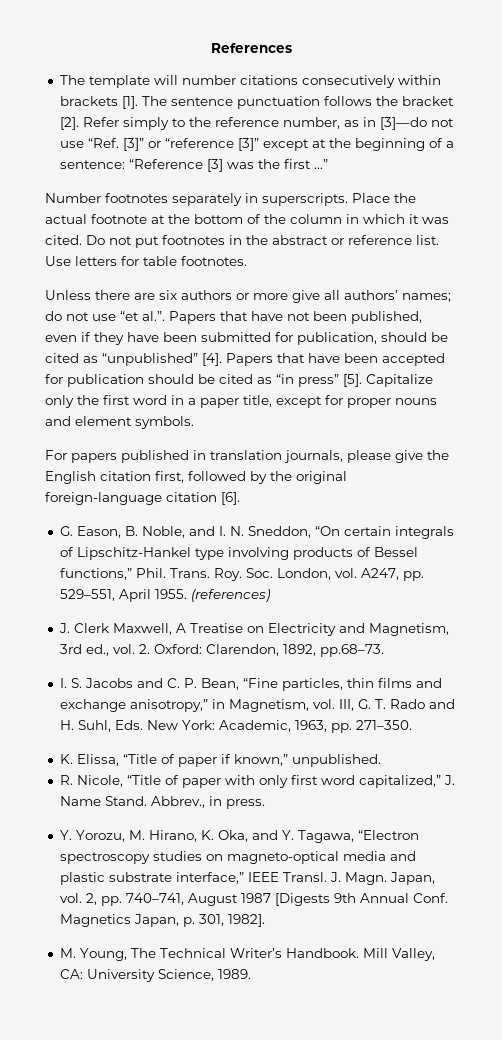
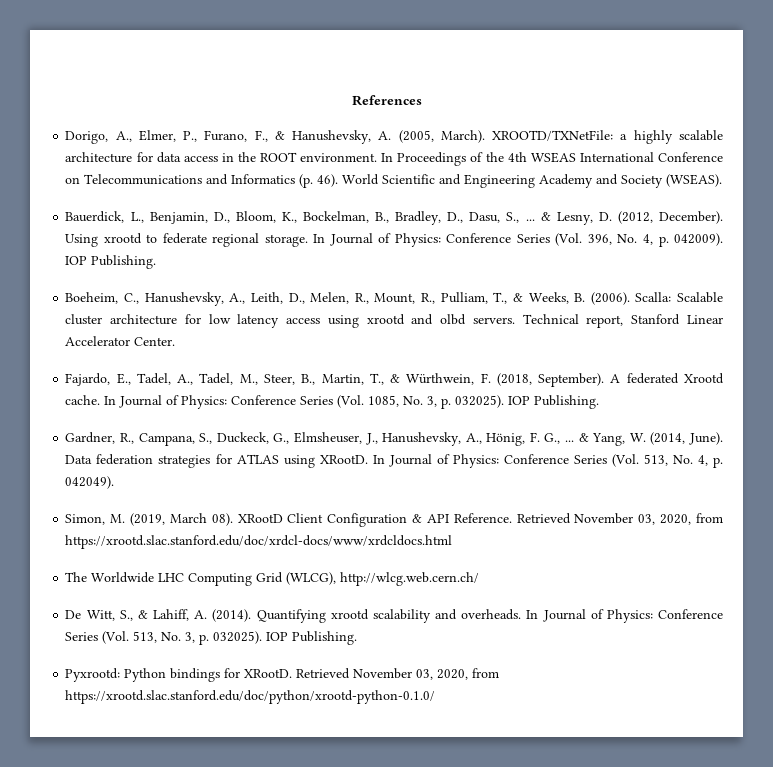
[59,75,441,88] [59,96,454,109] [59,117,454,130] [59,138,454,151] [59,159,328,172] [45,193,416,206] [45,214,449,224] [45,235,439,248] [45,256,247,266] [45,290,451,303] [45,311,422,324] [45,332,448,345] [45,353,445,366] [45,374,433,387] [45,395,437,408] [45,416,194,429] [45,450,449,463] [45,471,347,484] [45,492,240,505] [59,526,454,539] [59,547,418,560] [59,568,424,581] [59,589,270,602] [58,623,449,636] [59,644,384,657] [59,678,442,691] [59,699,455,712] [59,720,412,733] [59,754,381,767] [59,775,455,788] [59,796,265,809] [59,830,419,843] [59,851,416,864] [59,872,435,885] [59,893,448,906] [59,914,265,927] [59,948,435,961] [59,969,251,982] The template will number citations consecutively within brackets [1]. The sentence punctuation follows the bracket [2]. Refer simply to the reference number, as in [3]—do not use “Ref. [3]” or “reference [3]” except at the beginning of a sentence: “Reference [3] was the first ...” // Number footnotes separately in superscripts. Place the actual footnote at the bottom of the column in which it was cited. Do not put footnotes in the abstract or reference list. Use letters for table footnotes. // Unless there are six authors or more give all authors’ names; do not use “et al.”. Papers that have not been published, even if they have been submitted for publication, should be cited as “unpublished” [4]. Papers that have been accepted for publication should be cited as “in press” [5]. Capitalize only the first word in a paper title, except for proper nouns and element symbols. // For papers published in translation journals, please give the English citation first, followed by the original foreign-language citation [6]. // G. Eason, B. Noble, and I. N. Sneddon, “On certain integrals of Lipschitz-Hankel type involving products of Bessel functions,” Phil. Trans. Roy. Soc. London, vol. A247, pp. 529–551, April 1955. (references) // J. Clerk Maxwell, A Treatise on Electricity and Magnetism, 3rd ed., vol. 2. Oxford: Clarendon, 1892, pp.68–73. // I. S. Jacobs and C. P. Bean, “Fine particles, thin films and exchange anisotropy,” in Magnetism, vol. III, G. T. Rado and H. Suhl, Eds. New York: Academic, 1963, pp. 271–350. // K. Elissa, “Title of paper if known,” unpublished. // R. Nicole, “Title of paper with only first word capitalized,” J. Name Stand. Abbrev., in press. // Y. Yorozu, M. Hirano, K. Oka, and Y. Tagawa, “Electron spectroscopy studies on magneto-optical media and plastic substrate interface,” IEEE Transl. J. Magn. Japan, vol. 2, pp. 740–741, August 1987 [Digests 9th Annual Conf. Magnetics Japan, p. 301, 1982]. // M. Young, The Technical Writer’s Handbook. Mill Valley, CA: University Science, 1989. -> [65,130,724,144] [65,152,724,166] [65,174,723,188] [65,211,724,225] [65,233,723,247] [65,255,157,269] [65,292,723,306] [65,314,724,328] [65,336,176,346] [65,373,724,387] [65,395,600,409] [65,432,723,446] [65,454,723,468] [65,476,115,489] [65,513,723,527] [65,535,453,549] [65,572,480,586] [65,609,724,623] [65,631,358,645] [65,668,500,682] [65,690,436,704] Dorigo, A., Elmer, P., Furano, F., & Hanushevsky, A. (2005, March). XROOTD/TXNetFile: a highly scalable architecture for data access in the ROOT environment. In Proceedings of the 4th WSEAS International Conference on Telecommunications and Informatics (p. 46). World Scientific and Engineering Academy and Society (WSEAS). // Bauerdick, L., Benjamin, D., Bloom, K., Bockelman, B., Bradley, D., Dasu, S., ... & Lesny, D. (2012, December). Using xrootd to federate regional storage. In Journal of Physics: Conference Series (Vol. 396, No. 4, p. 042009). IOP Publishing. // Boeheim, C., Hanushevsky, A., Leith, D., Melen, R., Mount, R., Pulliam, T., & Weeks, B. (2006). Scalla: Scalable cluster architecture for low latency access using xrootd and olbd servers. Technical report, Stanford Linear Accelerator Center. // Fajardo, E., Tadel, A., Tadel, M., Steer, B., Martin, T., & Würthwein, F. (2018, September). A federated Xrootd cache. In Journal of Physics: Conference Series (Vol. 1085, No. 3, p. 032025). IOP Publishing. // Gardner, R., Campana, S., Duckeck, G., Elmsheuser, J., Hanushevsky, A., Hönig, F. G., ... & Yang, W. (2014, June). Data federation strategies for ATLAS using XRootD. In Journal of Physics: Conference Series (Vol. 513, No. 4, p. 042049). // Simon, M. (2019, March 08). XRootD Client Configuration & API Reference. Retrieved November 03, 2020, from https://xrootd.slac.stanford.edu/doc/xrdcl-docs/www/xrdcldocs.html // The Worldwide LHC Computing Grid (WLCG), http://wlcg.web.cern.ch/ // De Witt, S., & Lahiff, A. (2014). Quantifying xrootd scalability and overheads. In Journal of Physics: Conference Series (Vol. 513, No. 3, p. 032025). IOP Publishing. // Pyxrootd: Python bindings for XRootD. Retrieved November 03, 2020, from https://xrootd.slac.stanford.edu/doc/python/xrootd-python-0.1.0/

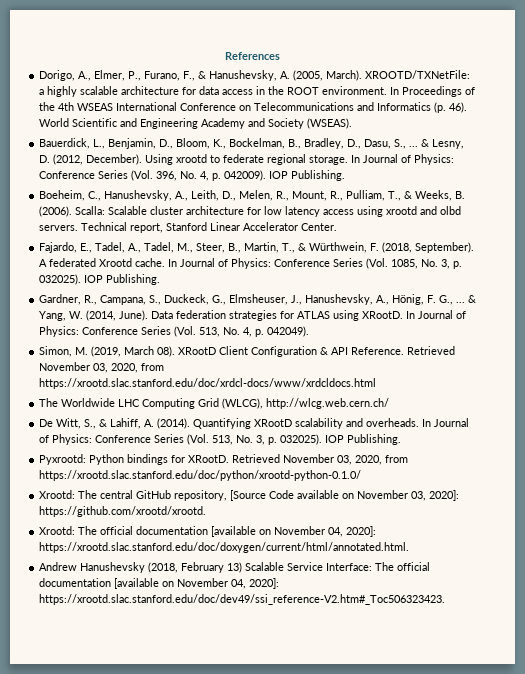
[330,609,369,620] xrootd -> [254,419,293,427] XRootD
(436, 697) none -> [39,490,460,501] [39,506,207,517] [39,526,377,537] [39,542,410,553] [39,562,431,573] [39,578,280,589] [39,594,446,605] // Xrootd: The central GitHub repository, [Source Code available on November 03, 2020]: https://github.com/xrootd/xrootd. // Xrootd: The official documentation [available on November 04, 2020]: https://xrootd.slac.stanford.edu/doc/doxygen/current/html/annotated.html. // Andrew Hanushevsky (2018, February 13) Scalable Service Interface: The official documentation [available on November 04, 2020]: https://xrootd.slac.stanford.edu/doc/dev49/ssi_reference-V2.htm#_Toc506323423.

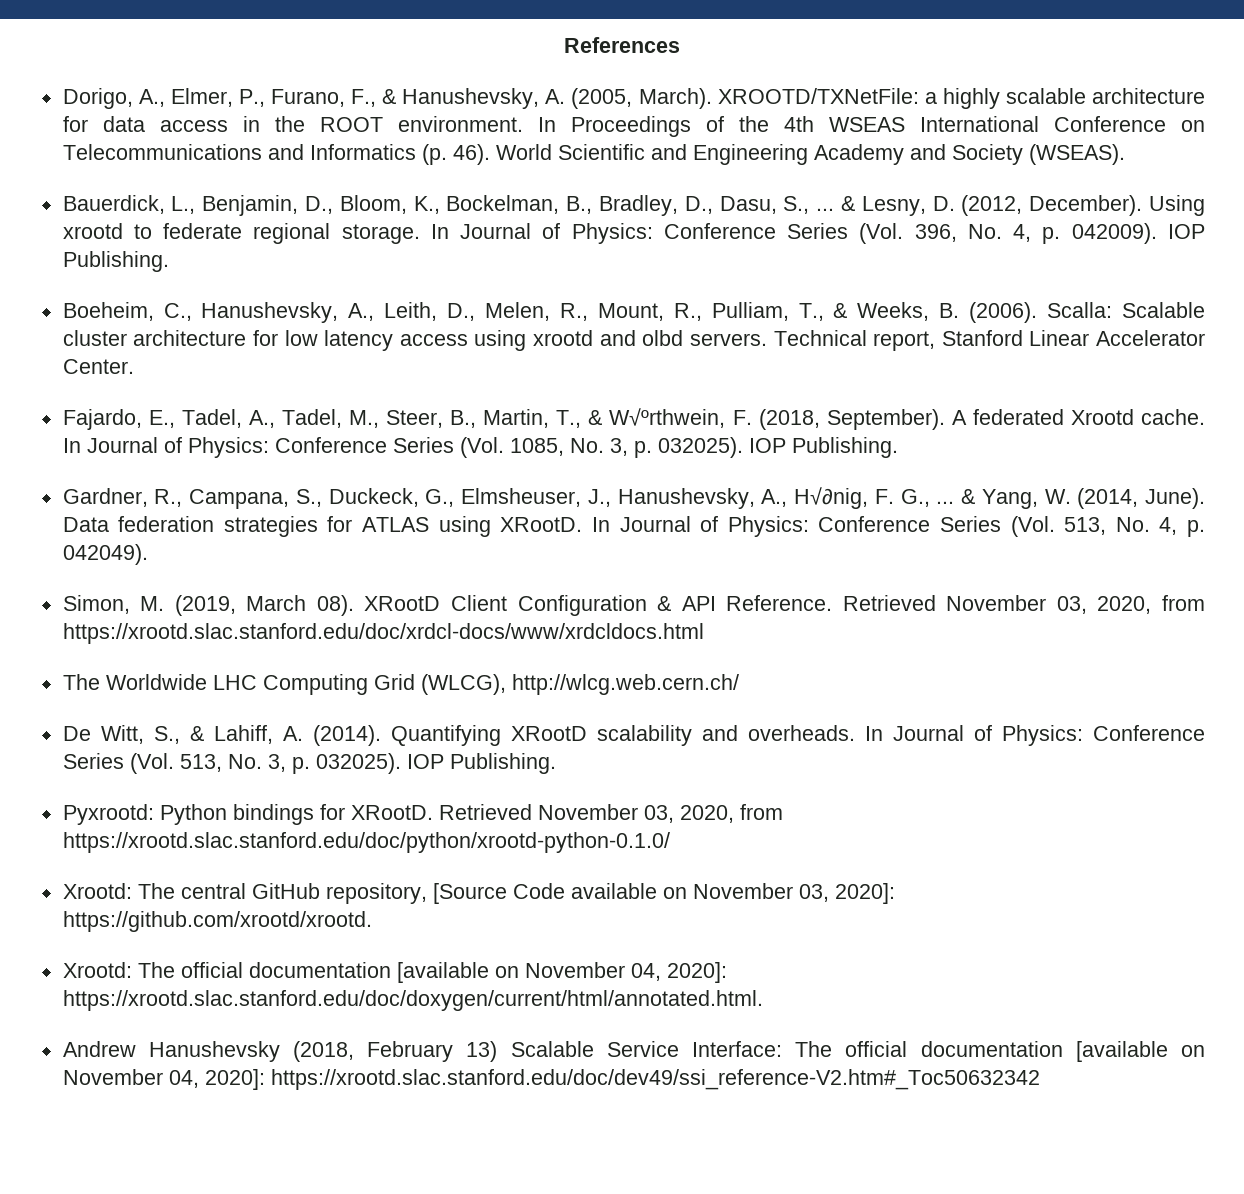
[309,242,368,253] Würthwein, -> [609,408,726,428] W√ºrthwein,
[392,294,425,305] Hönig, -> [794,487,869,509] H√∂nig,
[39,594,446,605] https://xrootd.slac.stanford.edu/doc/dev49/ssi_reference-V2.htm#_Toc506323423. -> [270,1069,1040,1090] https://xrootd.slac.stanford.edu/doc/dev49/ssi_reference-V2.htm#_Toc50632342

